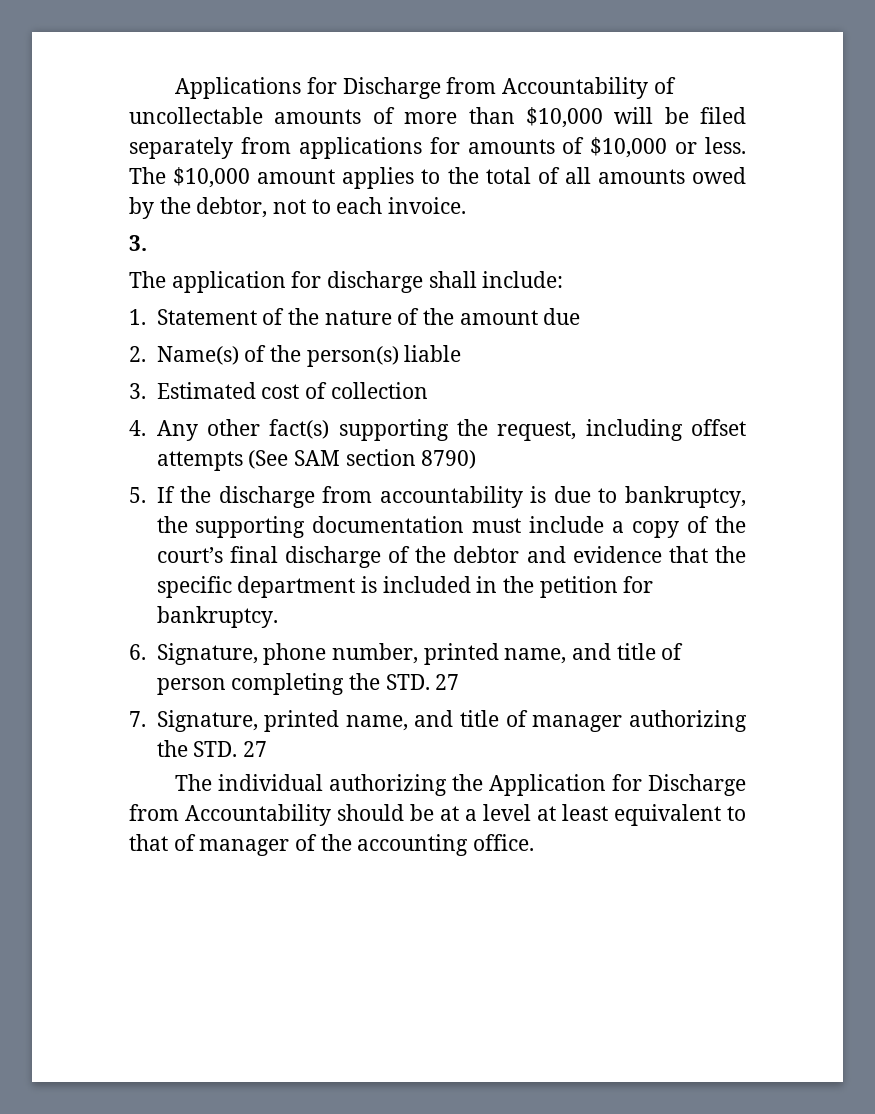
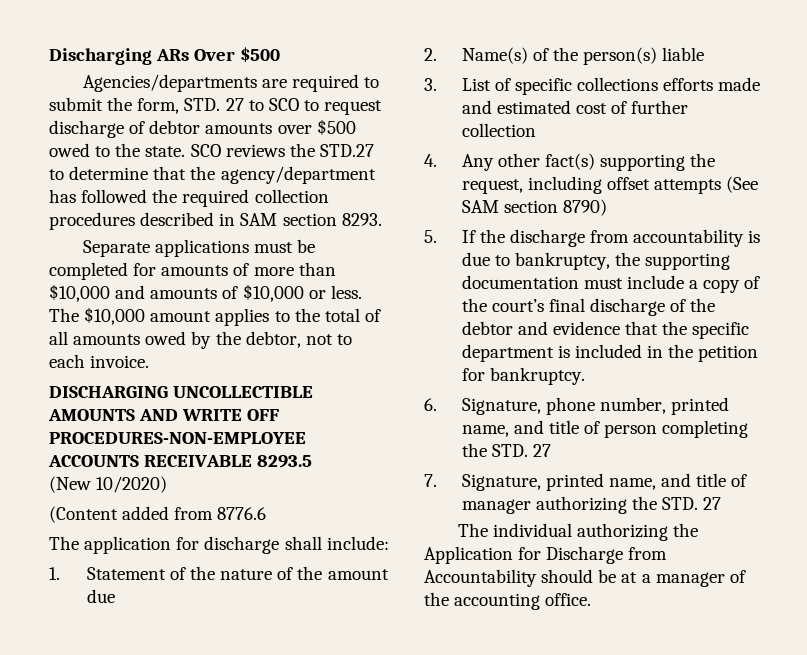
[175,77,676,99] [129,107,263,124] Applications for Discharge from Accountability of uncollectable -> [49,47,281,65] [82,74,380,92] [49,97,383,115] [49,119,356,138] [49,143,374,157] [49,166,376,184] [49,189,329,207] [49,212,382,230] [82,239,316,257] [49,262,157,280] Discharging ARs Over $500 // Agencies/departments are required to submit the form, STD. 27 to SCO to request discharge of debtor amounts over $500 owed to the state. SCO reviews the STD.27 to determine that the agency/department has followed the required collection procedures described in SAM section 8293. // Separate applications must be completed for
[614,107,746,124] [129,137,460,159] will be filed separately from applications for -> [115,285,146,299] and
[129,235,147,251] 3. -> [49,386,314,398] [48,409,280,421] [49,432,306,444] [48,455,313,468] [49,476,168,493] [49,506,267,523] DISCHARGING UNCOLLECTIBLE AMOUNTS AND WRITE OFF PROCEDURES-NON-EMPLOYEE ACCOUNTS RECEIVABLE 8293.5 // (New 10/2020) // (Content added from 8776.6
[156,382,256,399] Estimated -> [461,77,761,95] [461,100,571,114] List of specific collections efforts made and estimated
(327, 390) none -> [631,100,689,114] further
[483,804,746,826] [129,834,196,851] level at least equivalent to that of -> (651, 578) none

